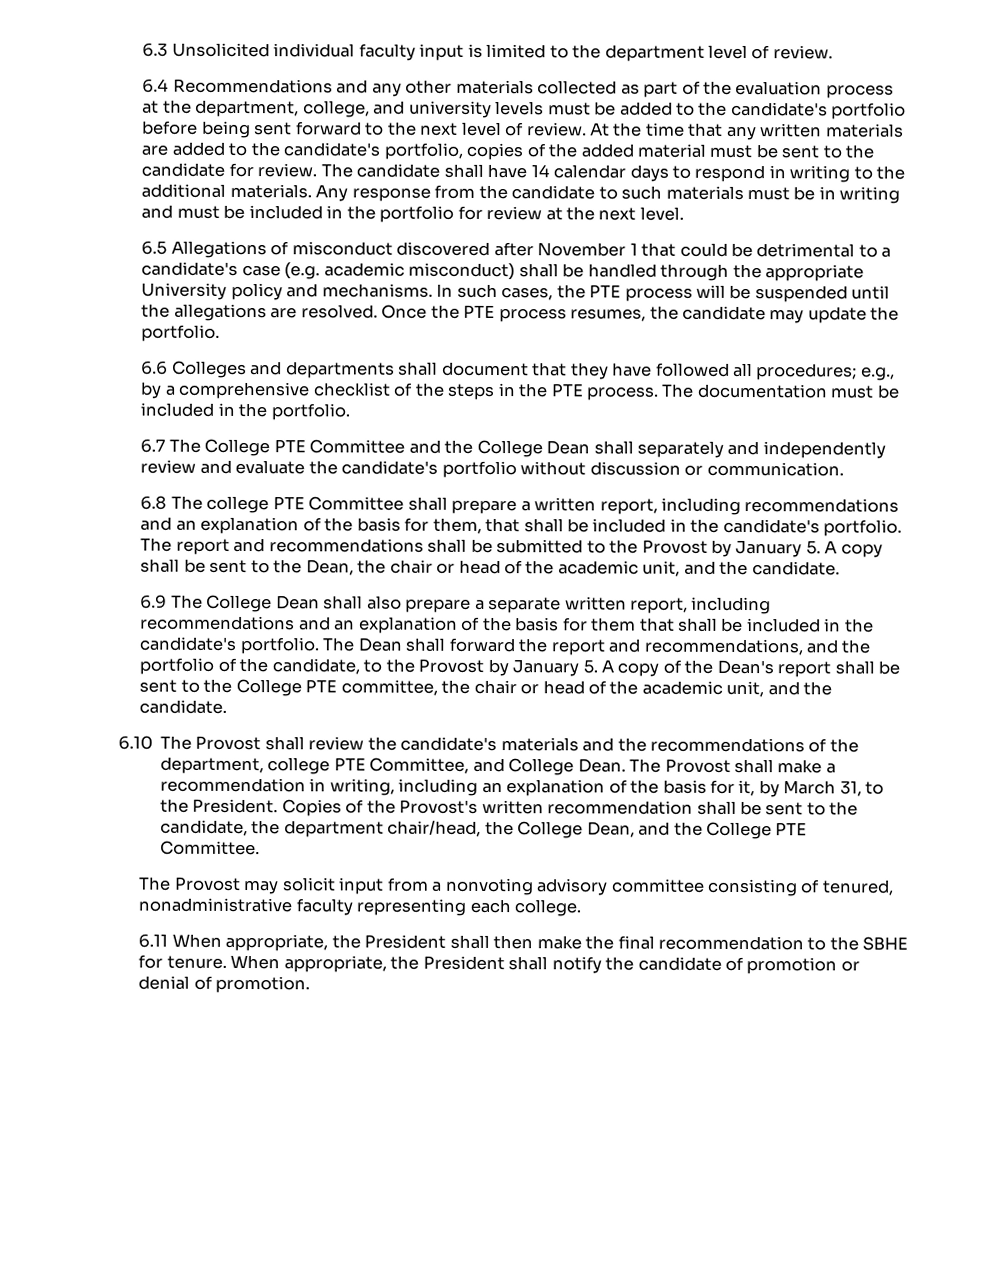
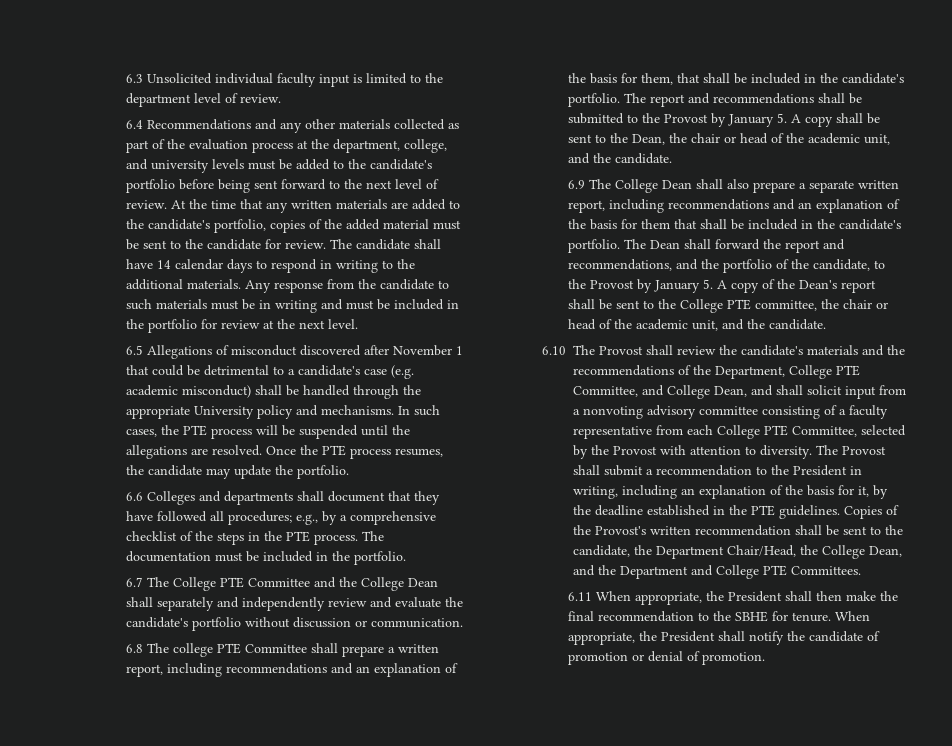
[159,756,331,775] department, college -> [714,365,832,379] Department, College
[577,758,823,774] Dean. The Provost shall make -> [713,385,906,399] [572,405,888,419] [572,425,906,439] [572,445,886,459] [572,465,643,476] Dean, and shall solicit input from a nonvoting advisory committee consisting of a faculty representative from each College PTE Committee, selected by the Provost with attention to diversity. The Provost shall submit
(306, 785) none -> [755,465,847,476] to the President
[783,780,885,797] [159,798,279,814] March 31, to the President. -> [572,505,840,519] the deadline established in the PTE guidelines.
[283,820,482,838] department chair/head, -> [655,545,796,559] Department Chair/Head,
[705,821,808,840] [159,840,260,856] [138,876,894,897] [138,897,582,917] College PTE Committee. // The Provost may solicit input from a nonvoting advisory committee consisting of tenured, nonadministrative faculty representing each college. -> [619,565,861,579] Department and College PTE Committees.

